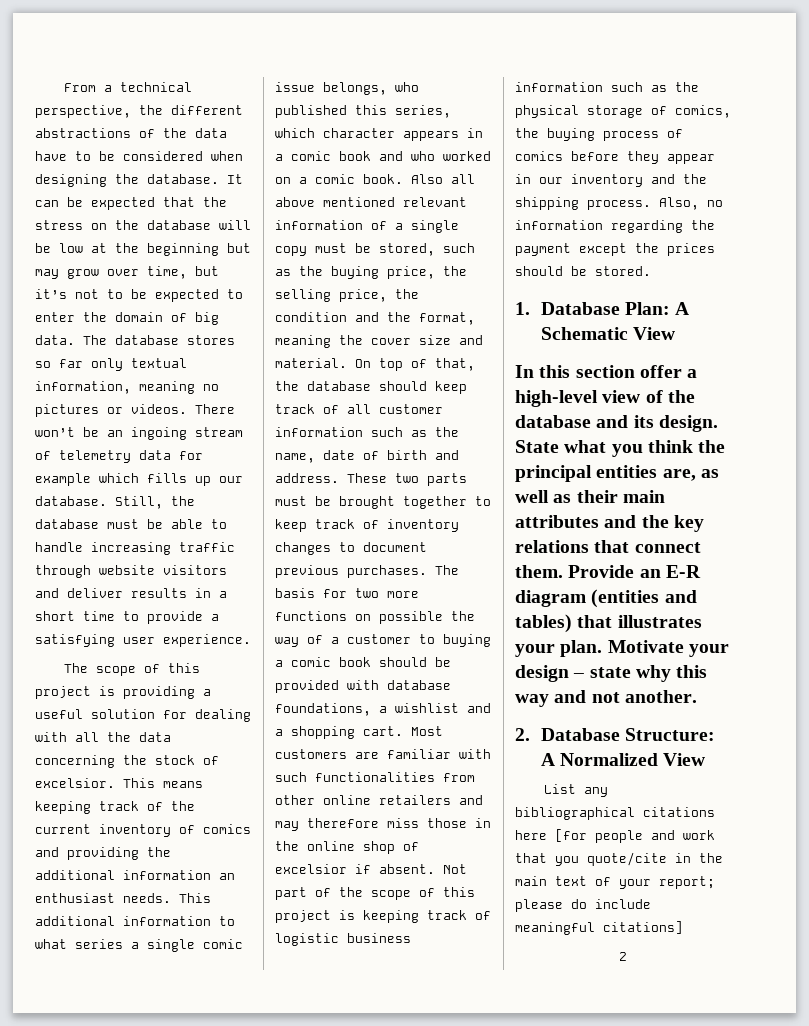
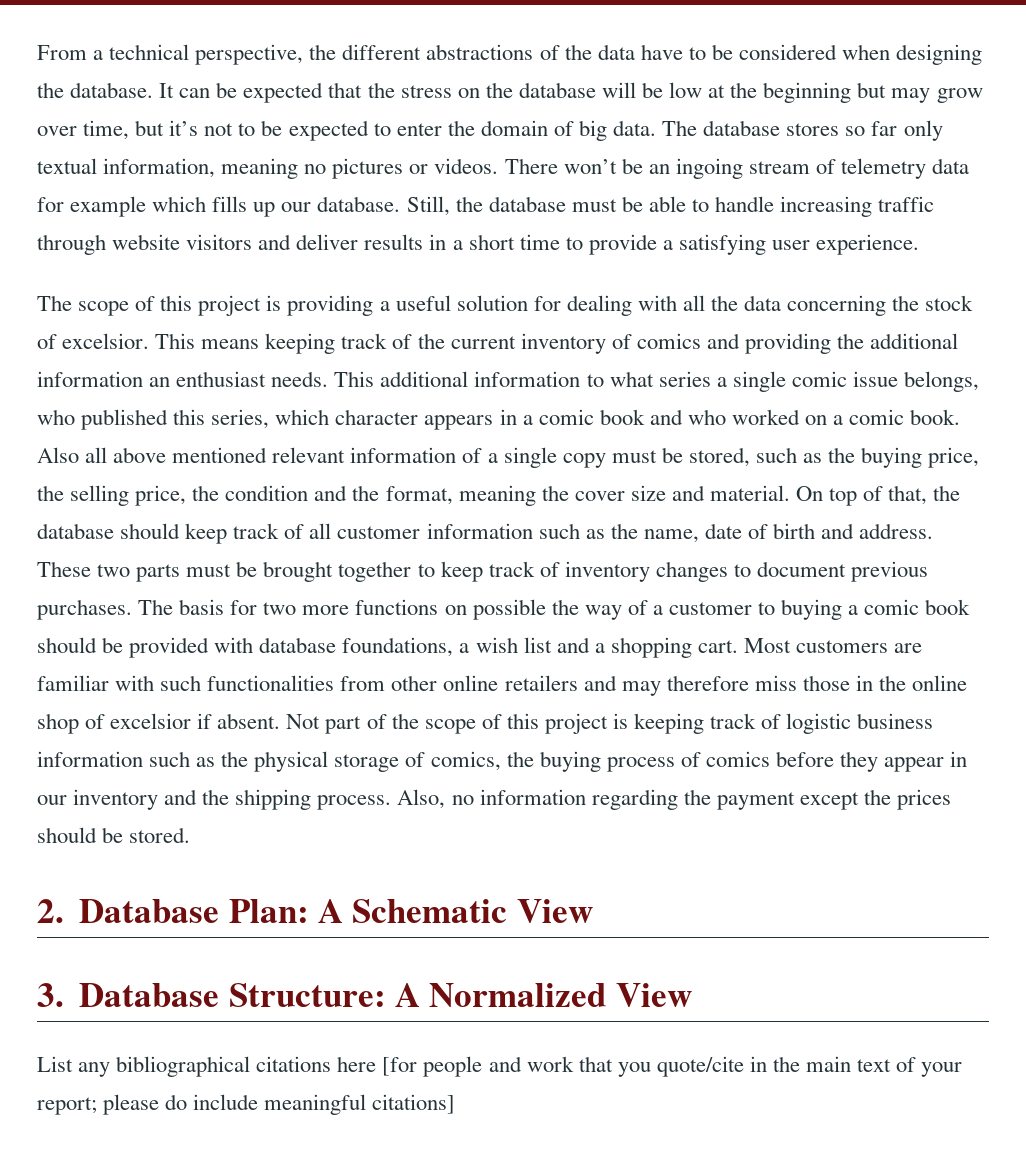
[395,703,459,713] wishlist -> [475,637,552,653] wish list
[515,302,530,315] 1. -> [37,899,64,923] 2.
[515,365,698,378] [515,390,695,407] [515,415,718,432] [515,440,726,457] [515,465,719,482] [515,490,665,503] [515,515,704,532] [515,540,701,553] [515,565,701,578] [515,589,697,608] [515,614,702,633] [515,640,729,657] [515,665,708,682] [515,690,697,707] [515,728,530,741] In this section offer a high-level view of the database and its design. State what you think the principal entities are, as well as their main attributes and the key relations that connect them. Provide an E-R diagram (entities and tables) that illustrates your plan. Motivate your design – state why this way and not another. // 2. -> [37,983,64,1007] 3.
[619,952,627,961] // 2 -> (456, 1104) none

